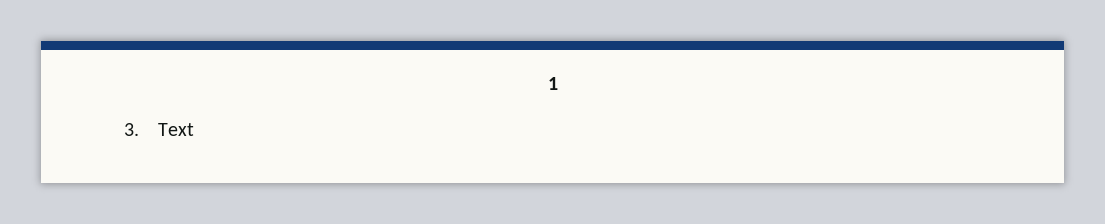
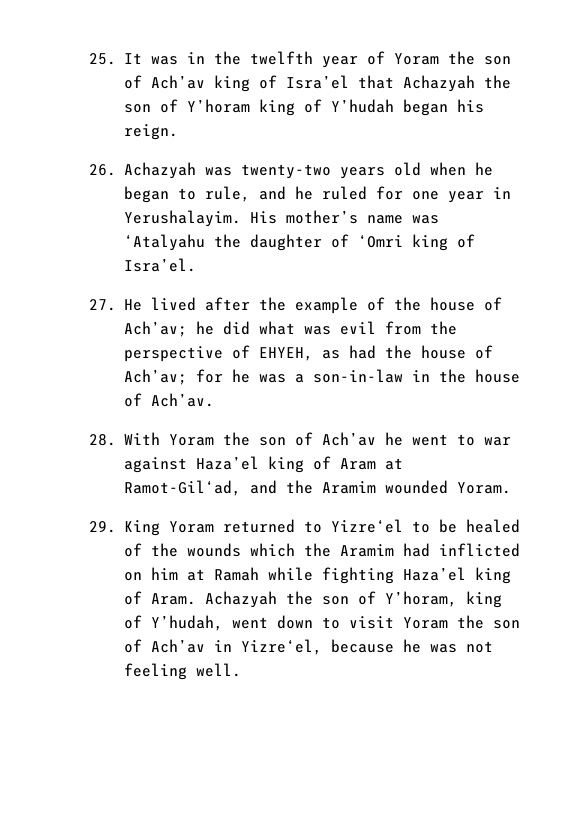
[547,77,558,90] [123,123,195,136] 1 // 3. Text -> [88,51,511,68] [123,75,511,92] [123,99,484,116] [123,124,178,140] [88,162,493,179] [123,186,511,203] [123,210,439,227] [123,234,475,251] [123,258,196,272] [88,297,502,314] [123,321,457,337] [123,345,493,362] [123,369,520,385] [123,393,214,407] [88,432,511,446] [123,456,403,473] [123,480,511,496] [88,519,520,536] [123,543,520,557] [123,567,511,584] [123,591,502,608] [123,615,520,631] [123,639,493,655] [123,663,241,680] 25. It was in the twelfth year of Yoram the son of Ach’av king of Isra’el that Achazyah the son of Y’horam king of Y’hudah began his reign. // 26. Achazyah was twenty-two years old when he began to rule, and he ruled for one year in Yerushalayim. His mother’s name was ‘Atalyahu the daughter of ‘Omri king of Isra’el. // 27. He lived after the example of the house of Ach’av; he did what was evil from the perspective of EHYEH, as had the house of Ach’av; for he was a son-in-law in the house of Ach’av. // 28. With Yoram the son of Ach’av he went to war against Haza’el king of Aram at Ramot-Gil‘ad, and the Aramim wounded Yoram. // 29. King Yoram returned to Yizre‘el to be healed of the wounds which the Aramim had inflicted on him at Ramah while fighting Haza’el king of Aram. Achazyah the son of Y’horam, king of Y’hudah, went down to visit Yoram the son of Ach’av in Yizre‘el, because he was not feeling well.

